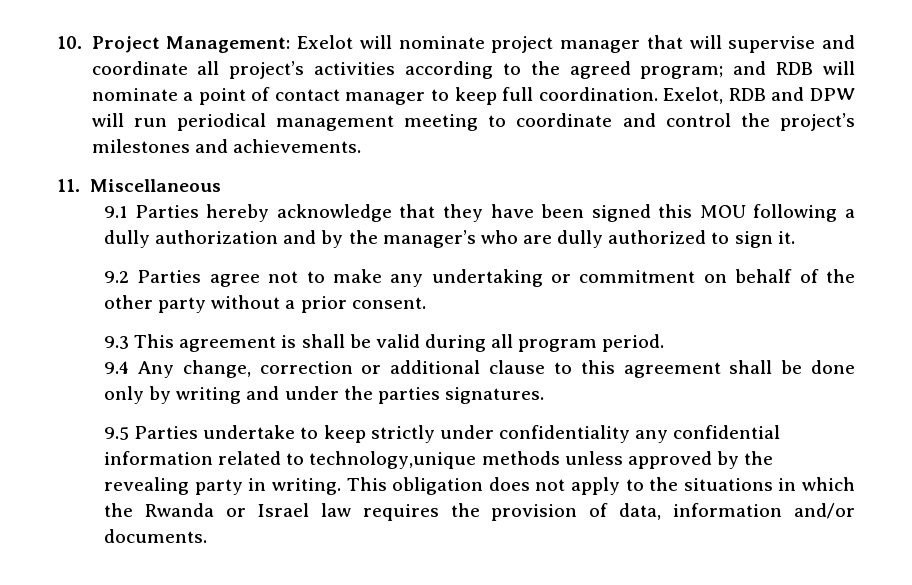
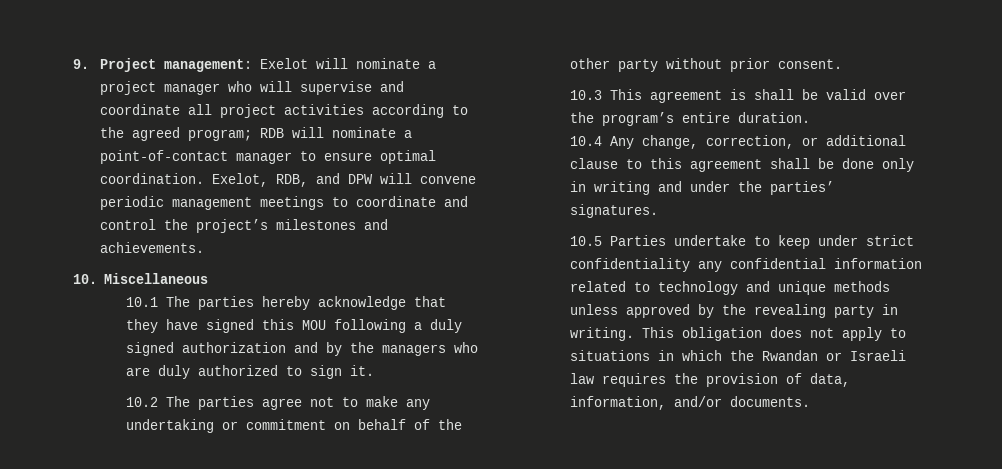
[57,36,291,53] 10. Project Management: -> [73,58,252,72] 9. Project management:
(485, 42) none -> [427,61,436,69] a
[646,35,683,49] that -> [227,81,252,92] who
[229,61,305,79] project’s -> [219,104,276,118] project
[733,61,767,75] and -> (252, 135) none
[198,87,534,105] point of contact manager to keep full -> [99,150,436,164] point-of-contact manager to ensure optimal
[728,88,766,101] RDB -> [275,174,308,187] RDB,
[133,113,479,131] run periodical management meeting -> [419,176,476,184] [99,196,324,210] convene periodic management meetings
[57,179,80,192] 11. -> [73,274,97,284] 10.
[104,205,199,218] 9.1 Parties -> [126,296,255,310] 10.1 The parties
[541,204,585,218] been -> (199, 324) none
[104,230,151,248] dully -> [430,319,463,333] [126,342,175,356] duly signed
[382,230,476,248] manager’s -> [382,344,447,356] managers
[557,230,604,248] dully -> [158,365,191,379] duly
[104,270,202,283] 9.2 Parties -> [126,396,255,410] 10.2 The parties
[285,300,296,309] a -> (723, 63) none
[104,336,130,349] 9.3 -> [570,90,603,100] 10.3
[425,334,665,352] [104,361,130,374] during all program period. // 9.4 -> [874,91,907,100] [570,112,811,126] [570,136,603,146] over the program’s entire duration. // 10.4
[259,361,353,374] correction -> [706,135,795,149] correction,
[149,386,172,404] by -> [570,181,587,192] in
[377,387,440,404] parties -> [770,181,835,195] parties’
[104,427,130,440] 9.5 -> [570,236,603,246] 10.5
[370,425,494,443] strictly under -> [818,235,915,246] under strict
[309,451,477,469] technology,unique -> [658,281,827,295] technology and unique
[649,477,679,491] the -> (907, 333) none
[144,503,309,517] Rwanda or Israel -> [762,350,907,361] Rwandan or Israeli
[673,503,783,517] information -> [570,396,667,410] information,

